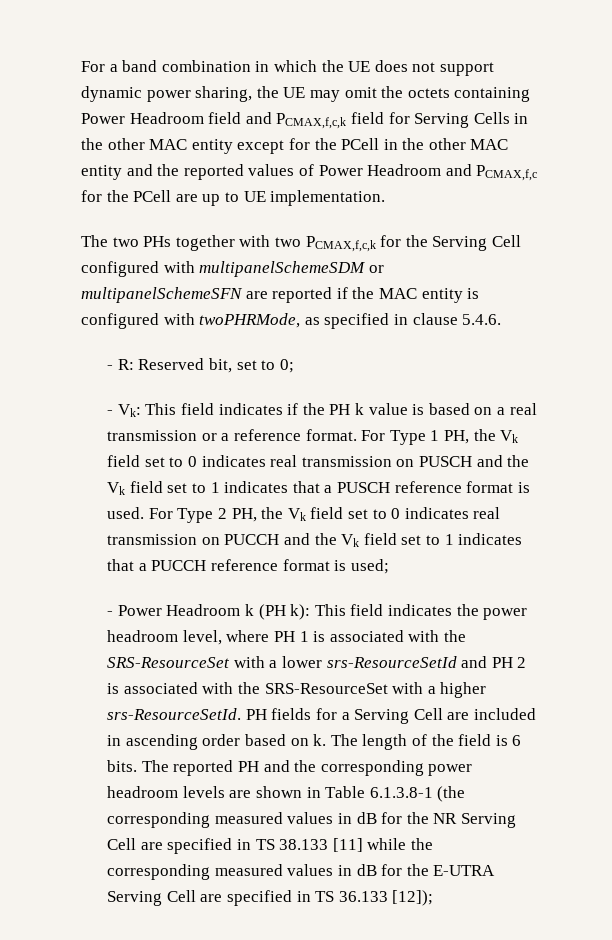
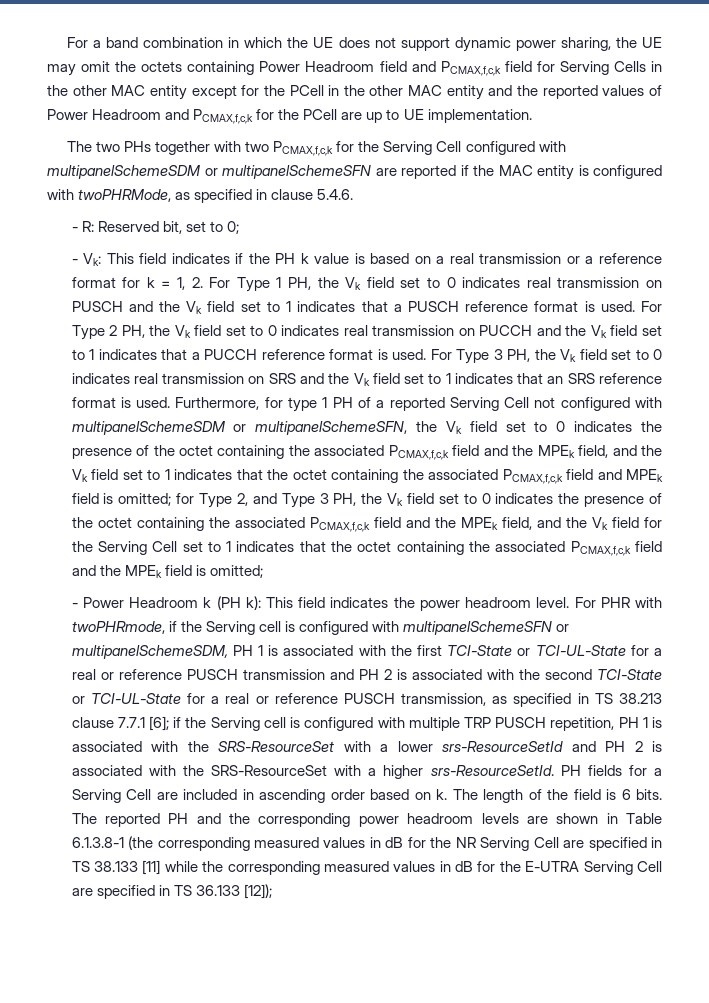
[476,165,538,181] PCMAX,f,c -> [193,109,254,124] PCMAX,f,c,k
[305,429,357,441] format. -> [71,277,203,290] format for k = 1, 2.
[350,559,389,574] used; -> [392,349,663,364] [71,373,662,386] [71,397,662,412] [71,421,662,435] [71,445,663,460] [71,469,663,484] [71,493,662,508] [71,517,662,532] [71,541,662,556] [71,565,263,578] used. For Type 3 PH, the Vk field set to 0 indicates real transmission on SRS and the Vk field set to 1 indicates that an SRS reference format is used. Furthermore, for type 1 PH of a reported Serving Cell not configured with multipanelSchemeSDM or multipanelSchemeSFN, the Vk field set to 0 indicates the presence of the octet containing the associated PCMAX,f,c,k field and the MPEk field, and the Vk field set to 1 indicates that the octet containing the associated PCMAX,f,c,k field and MPEk field is omitted; for Type 2, and Type 3 PH, the Vk field set to 0 indicates the presence of the octet containing the associated PCMAX,f,c,k field and the MPEk field, and the Vk field for the Serving Cell set to 1 indicates that the octet containing the associated PCMAX,f,c,k field and the MPEk field is omitted;
[182,630,270,645] level, where -> [536,597,663,608] [71,621,570,635] [71,645,662,659] [71,669,662,680] [71,693,662,707] [71,716,615,731] level. For PHR with twoPHRmode, if the Serving cell is configured with multipanelSchemeSFN or multipanelSchemeSDM, PH 1 is associated with the first TCI-State or TCI-UL-State for a real or reference PUSCH transmission and PH 2 is associated with the second TCI-State or TCI-UL-State for a real or reference PUSCH transmission, as specified in TS 38.213 clause 7.7.1 [6]; if the Serving cell is configured with multiple TRP PUSCH repetition,

